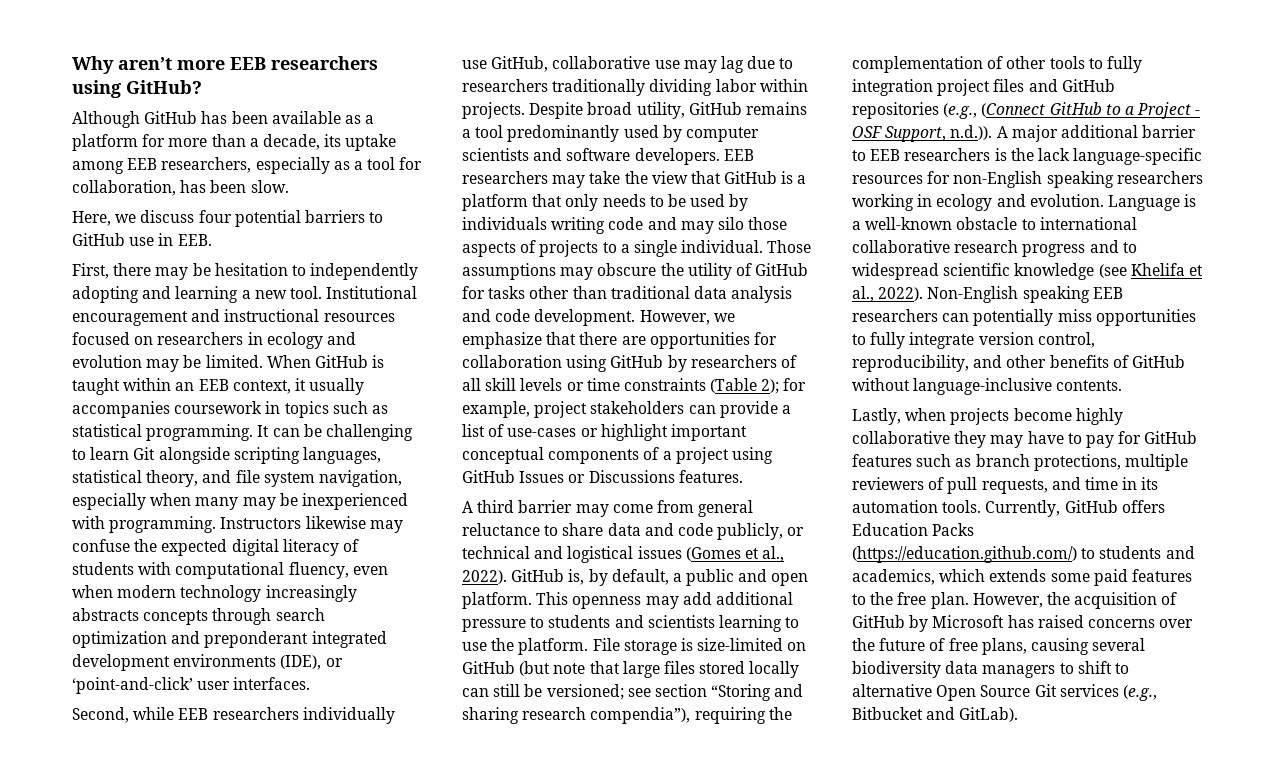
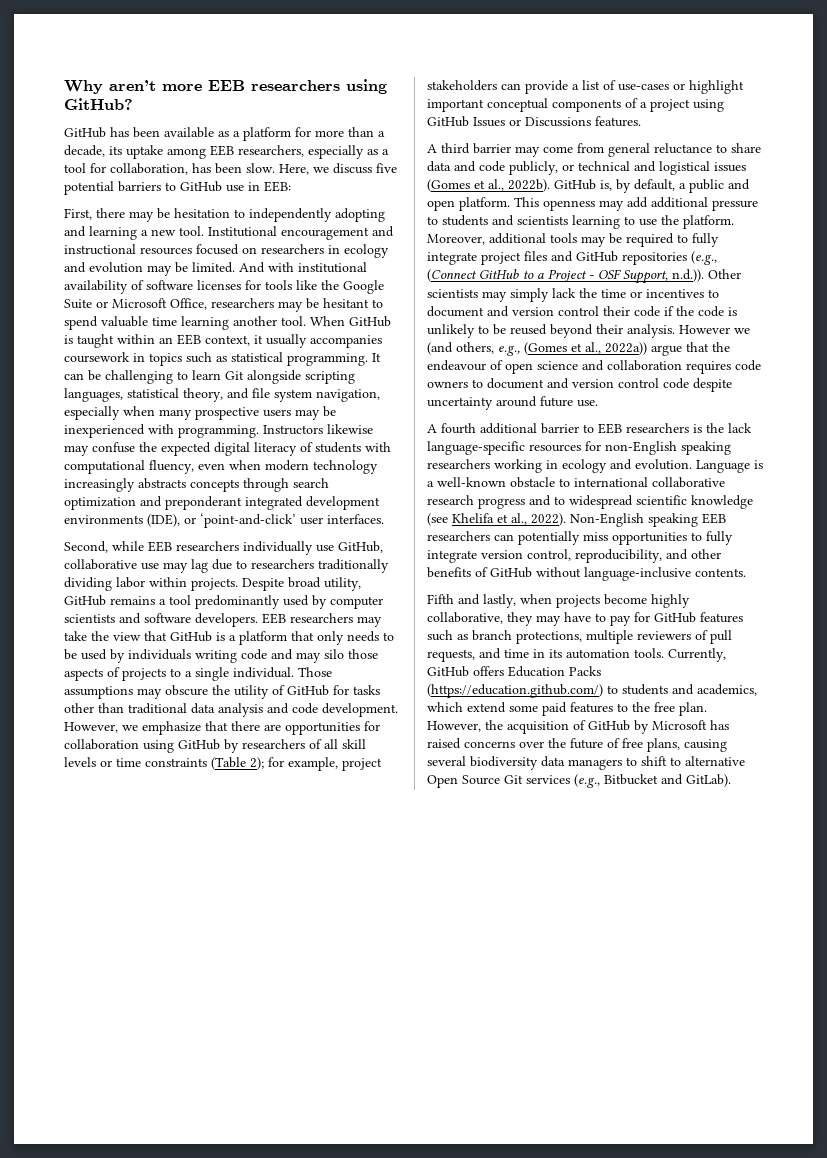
[72,111,140,128] Although -> (133, 104) none
(289, 186) // -> (275, 168) none
[198,210,232,223] four -> [376,163,397,173] five
[177,234,212,246] EEB. -> [264,181,291,192] EEB:
(263, 361) none -> [239,262,367,273] [64,280,384,294] [64,298,383,312] [64,316,306,330] And with institutional availability of software licenses for tools like the Google Suite or Microsoft Office, researchers may be hesitant to spend valuable time learning another tool.
(239, 503) none -> [195,407,291,420] prospective users
[462,570,507,584] 2022). -> [508,179,550,192] 2022b).
[592,638,807,655] [462,661,800,678] [462,684,804,701] [462,707,792,724] [852,56,1142,73] [852,79,933,96] File storage is size-limited on GitHub (but note that large files stored locally can still be versioned; see section “Storing and sharing research compendia”), requiring the complementation of other tools to fully integration -> [427,233,719,247] [427,252,477,265] Moreover, additional tools may be required to fully integrate
[996,125,1058,142] A major -> [708,269,741,279] [427,288,719,302] [427,306,737,317] [427,324,750,338] [427,342,730,356] [427,360,761,374] [427,378,732,392] [427,396,598,410] [427,423,476,434] Other scientists may simply lack the time or incentives to document and version control their code if the code is unlikely to be reused beyond their analysis. However we (and others, e.g., (Gomes et al., 2022a)) argue that the endeavour of open science and collaboration requires code owners to document and version control code despite uncertainty around future use. // A fourth
[852,408,901,425] Lastly, -> [427,594,516,608] Fifth and lastly,
[852,431,950,444] collaborative -> [427,612,503,624] collaborative,
[989,569,1047,582] extends -> [467,702,506,713] extend

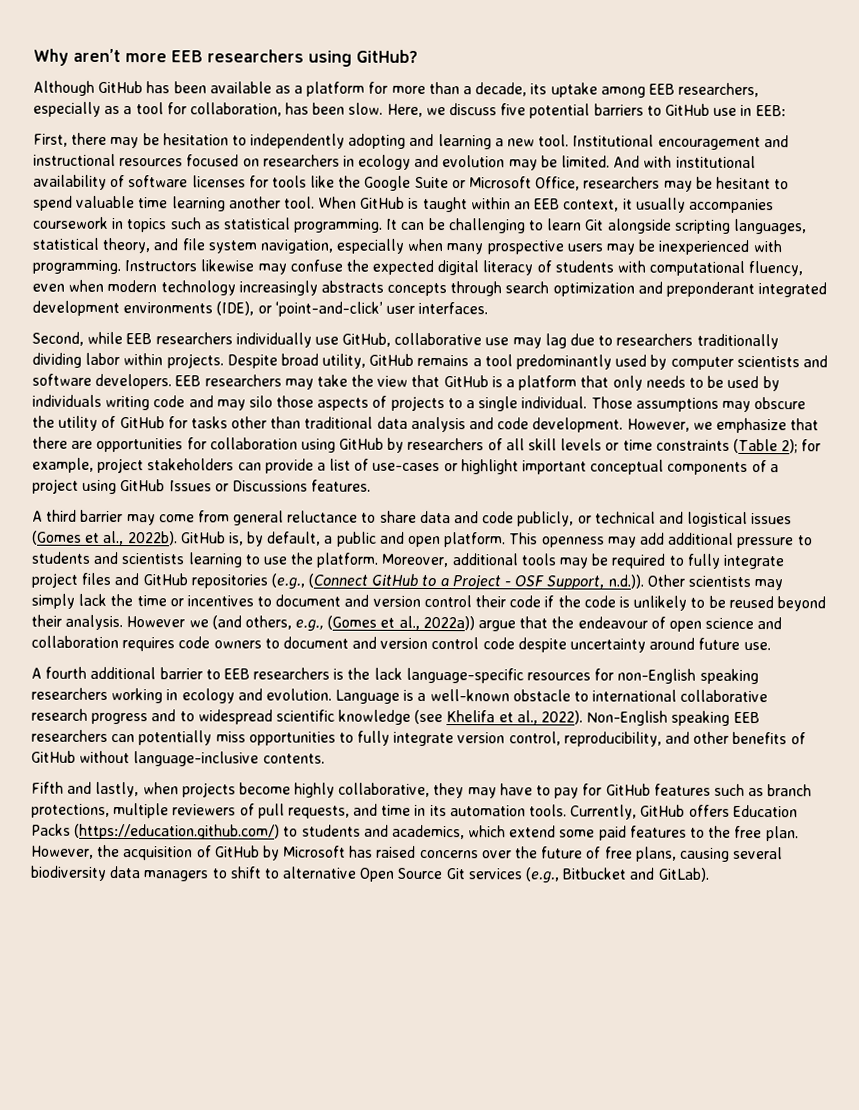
(133, 104) none -> [33,80,95,96] Although

